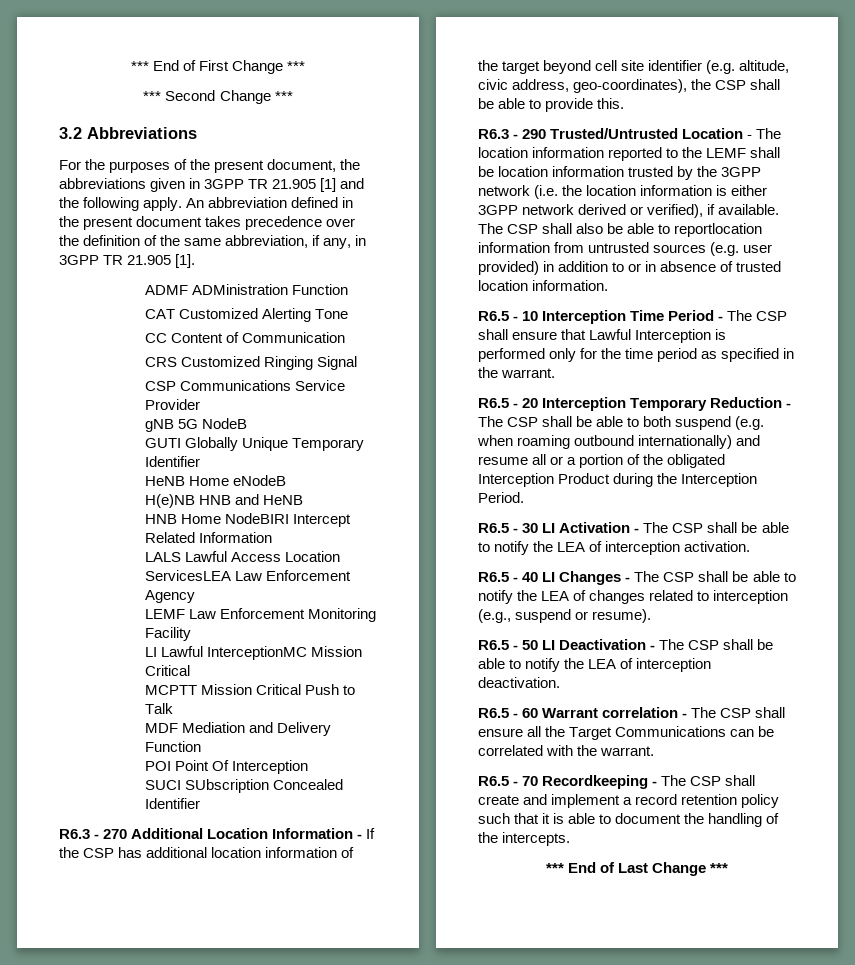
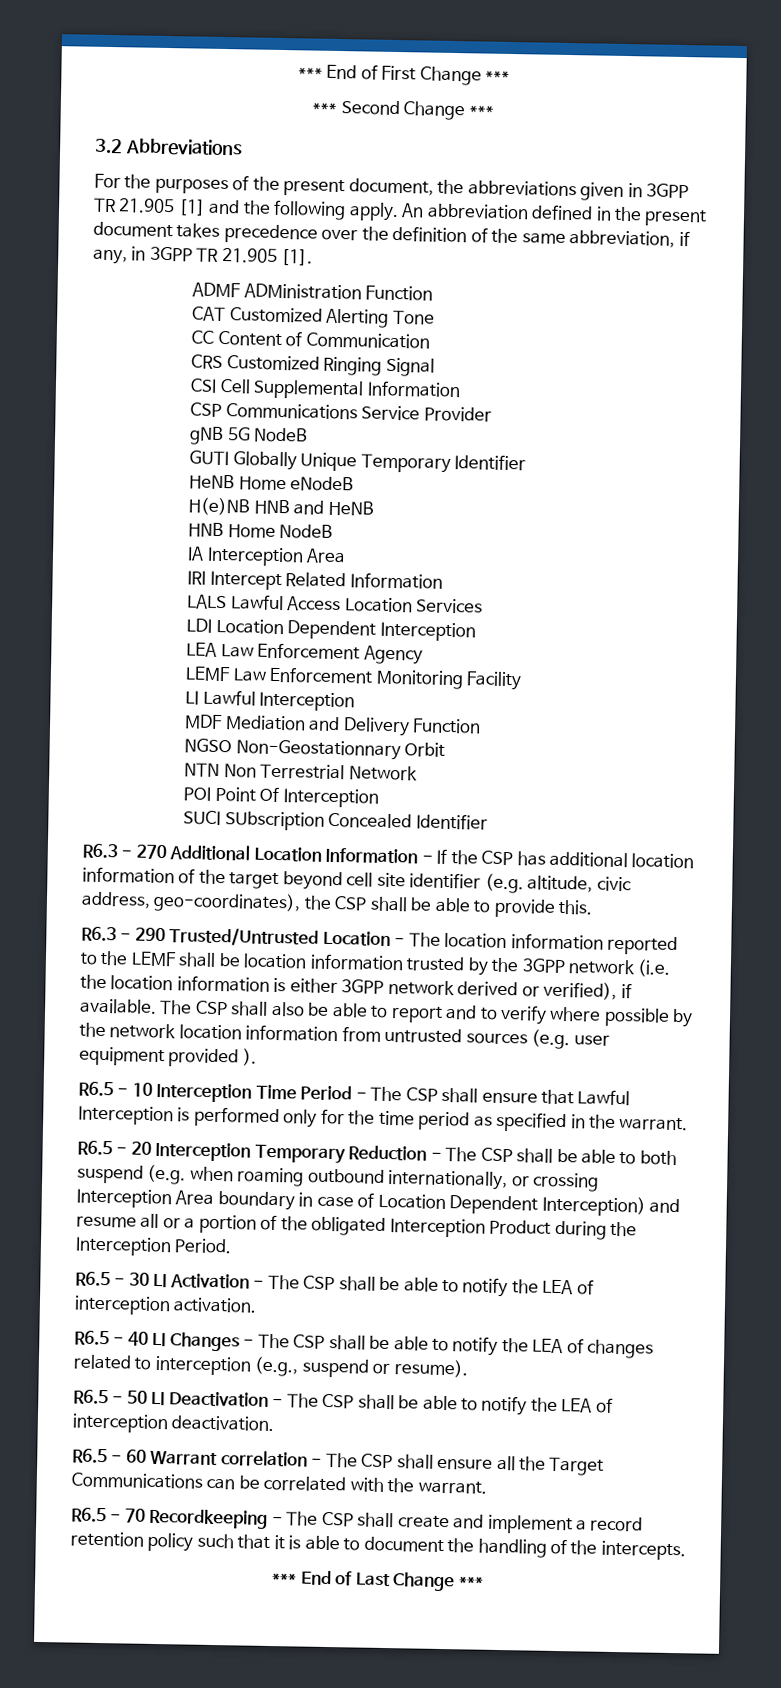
(358, 363) none -> [190,378,461,400] // CSI Cell Supplemental Information
[225,513,290,524] NodeBIRI -> [279,524,334,539] [187,546,347,567] [187,570,207,585] NodeB // IA Interception Area // IRI
[144,570,231,581] ServicesLEA -> [416,598,484,614] [186,618,476,642] [186,642,218,657] Services // LDI Location Dependent Interception // LEA
[207,646,363,660] [144,665,190,676] [144,684,356,695] [144,703,173,714] InterceptionMC Mission Critical // MCPTT Mission Critical Push to Talk -> [259,691,356,712] Interception
(201, 746) none -> [184,738,446,761] [184,762,418,781] // NGSO Non-Geostationnary Orbit // NTN Non Terrestrial Network
[674,223,763,237] reportlocation -> [390,1004,694,1028] [79,1022,242,1040] report and to verify where possible by the network location
[478,261,782,275] [478,280,609,291] provided) in addition to or in absence of trusted location information. -> [79,1046,257,1068] equipment provided ).
[638,435,733,449] internationally) -> [387,1170,600,1192] [76,1188,646,1217] internationally, or crossing Interception Area boundary in case of Location Dependent Interception)

